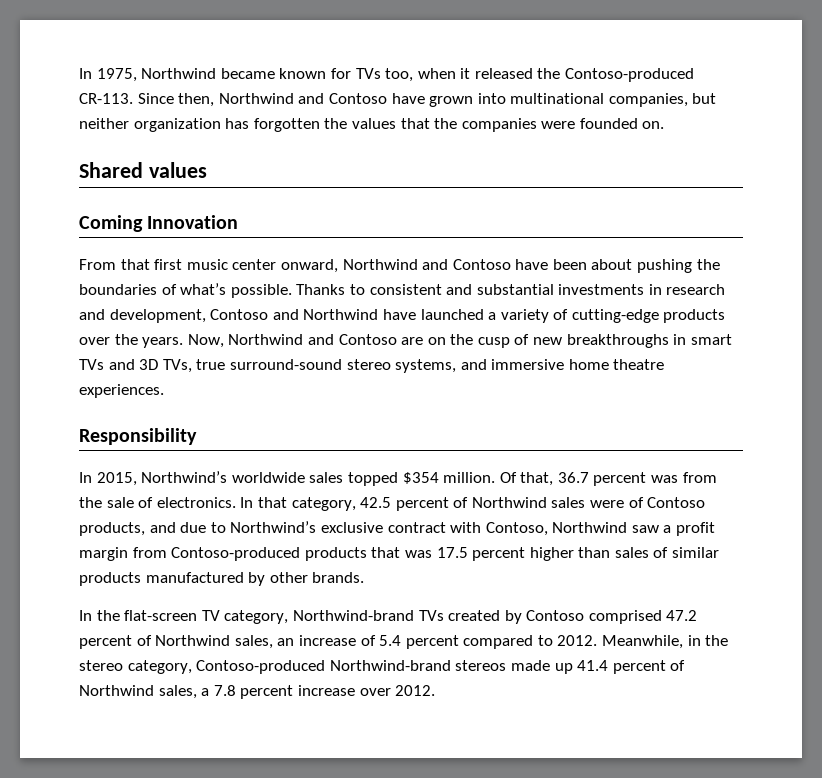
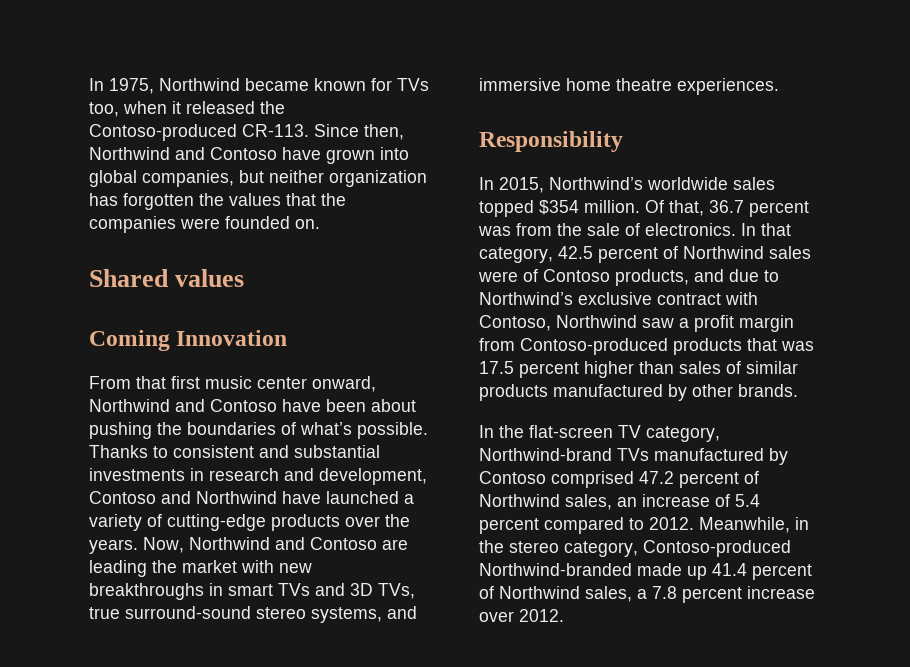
[510,93,605,104] multinational -> [89,170,137,187] global
[427,334,530,348] on the cusp of -> [89,560,274,577] leading the market with
[448,610,501,621] created -> [654,448,764,461] manufactured
[329,660,507,671] Northwind-brand stereos -> [479,563,632,576] Northwind-branded

